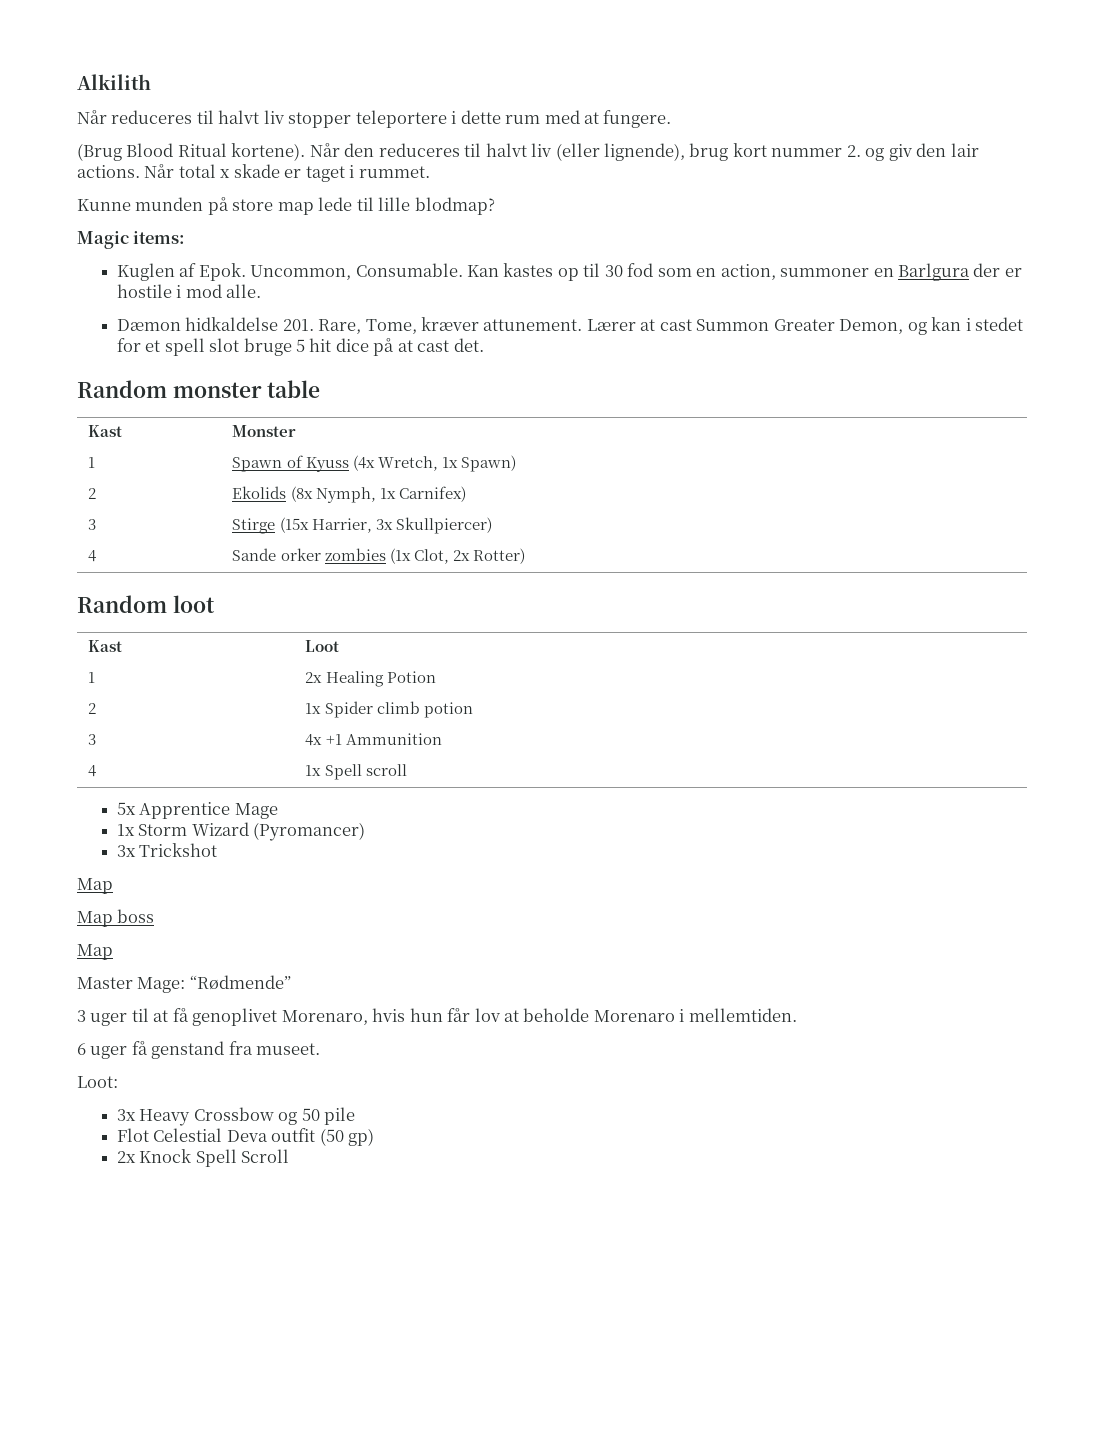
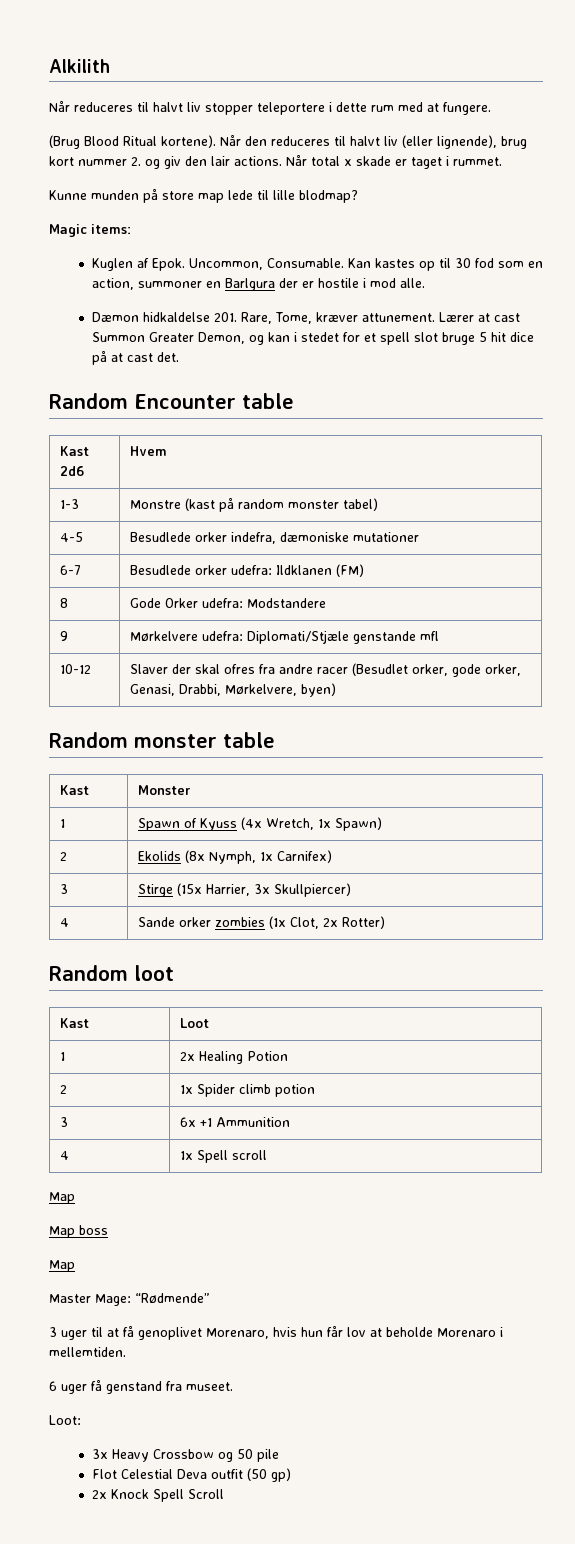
(484, 345) none -> [49,393,294,409] [59,446,89,456] [59,466,84,476] [129,446,167,456] [59,499,79,509] [129,497,378,512] [59,532,83,542] [129,532,419,544] [59,565,81,575] [129,564,364,577] [59,598,68,608] [129,598,326,608] [59,631,68,641] [129,630,439,644] [59,664,91,674] [129,663,521,677] [129,683,336,697] // Random Encounter table // Kast 2d6 | Hvem // 1-3 | Monstre (kast på random monster tabel) // 4-5 | Besudlede orker indefra, dæmoniske mutationer // 6-7 | Besudlede orker udefra: Ildklanen (FM) // 8 | Gode Orker udefra: Modstandere // 9 | Mørkelvere udefra: Diplomati/Stjæle genstande mfl // 10-12 | Slaver der skal ofres fra andre racer (Besudlet orker, gode orker, Genasi, Drabbi, Mørkelvere, byen)
[305,734,323,746] 4x -> [179,1117,196,1127] 6x
[116,802,278,819] [116,822,366,841] [116,843,218,857] // 5x Apprentice Mage // 1x Storm Wizard (Pyromancer) // 3x Trickshot -> (267, 1155) none

